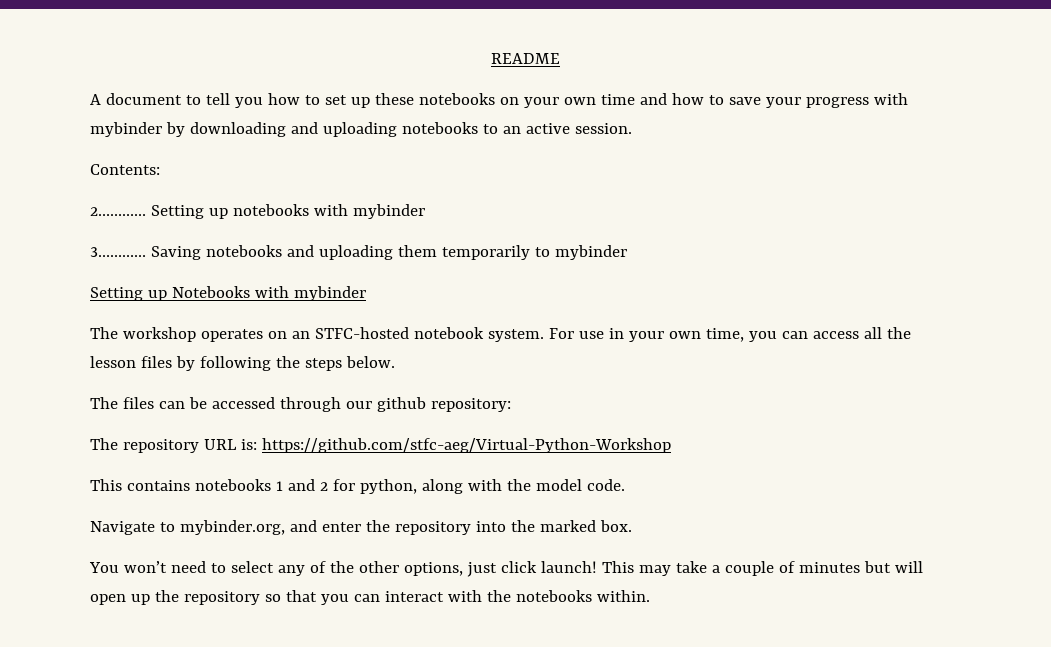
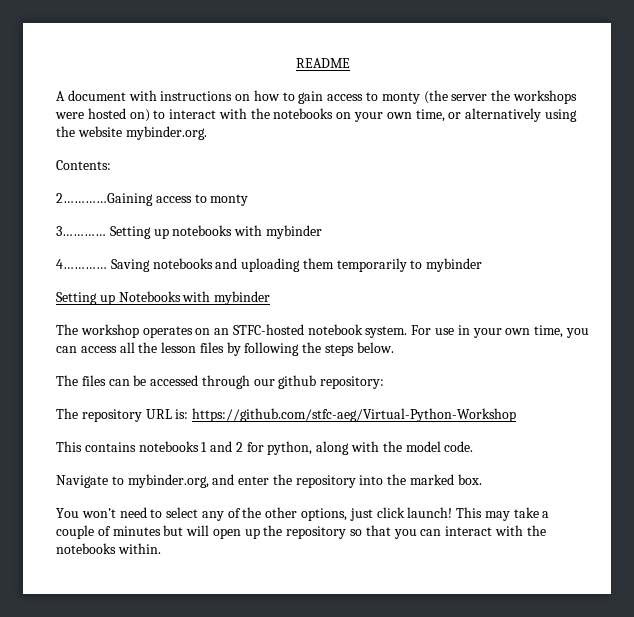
[185,93,908,108] [90,122,632,137] [90,164,160,175] [90,207,146,216] to tell you how to set up these notebooks on your own time and how to save your progress with mybinder by downloading and uploading notebooks to an active session. // Contents: // 2………… -> [128,90,577,104] [55,108,577,122] [56,126,207,140] [56,160,111,170] [56,193,249,206] [56,226,106,236] with instructions on how to gain access to monty (the server the workshops were hosted on) to interact with the notebooks on your own time, or alternatively using the website mybinder.org. // Contents: // 2…………Gaining access to monty // 3…………
[90,247,146,257] 3………… -> [56,259,107,269] 4…………

